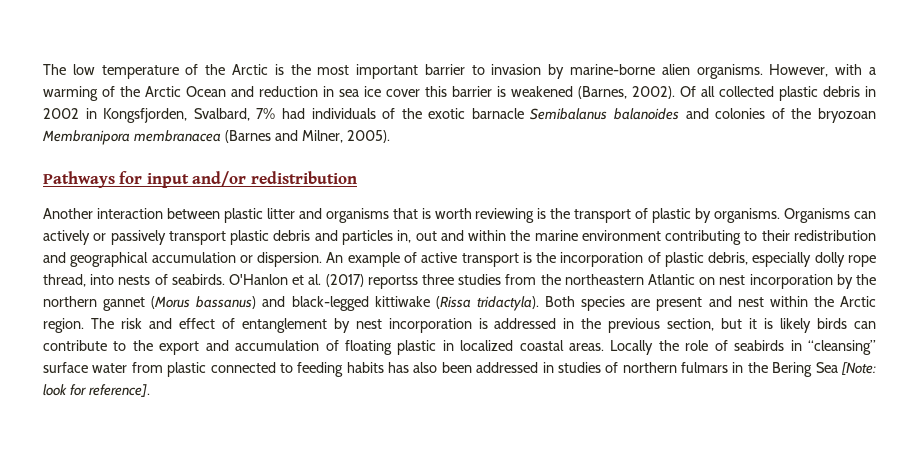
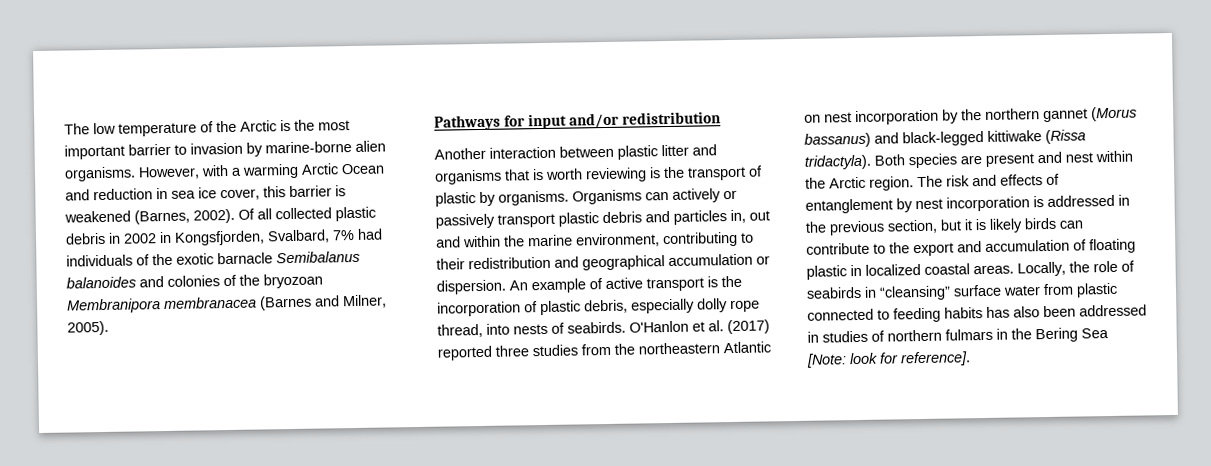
[102,86,140,97] of the -> (299, 171) none
[386,89,420,97] cover -> [220,188,260,201] cover,
[581,230,661,241] environment -> [576,233,660,248] environment,
[367,275,418,289] reportss -> [437,345,492,361] reported
[178,318,215,329] effect -> [1000,174,1043,186] effects
[610,340,654,355] Locally -> [1017,261,1066,277] Locally,

